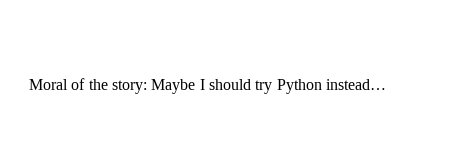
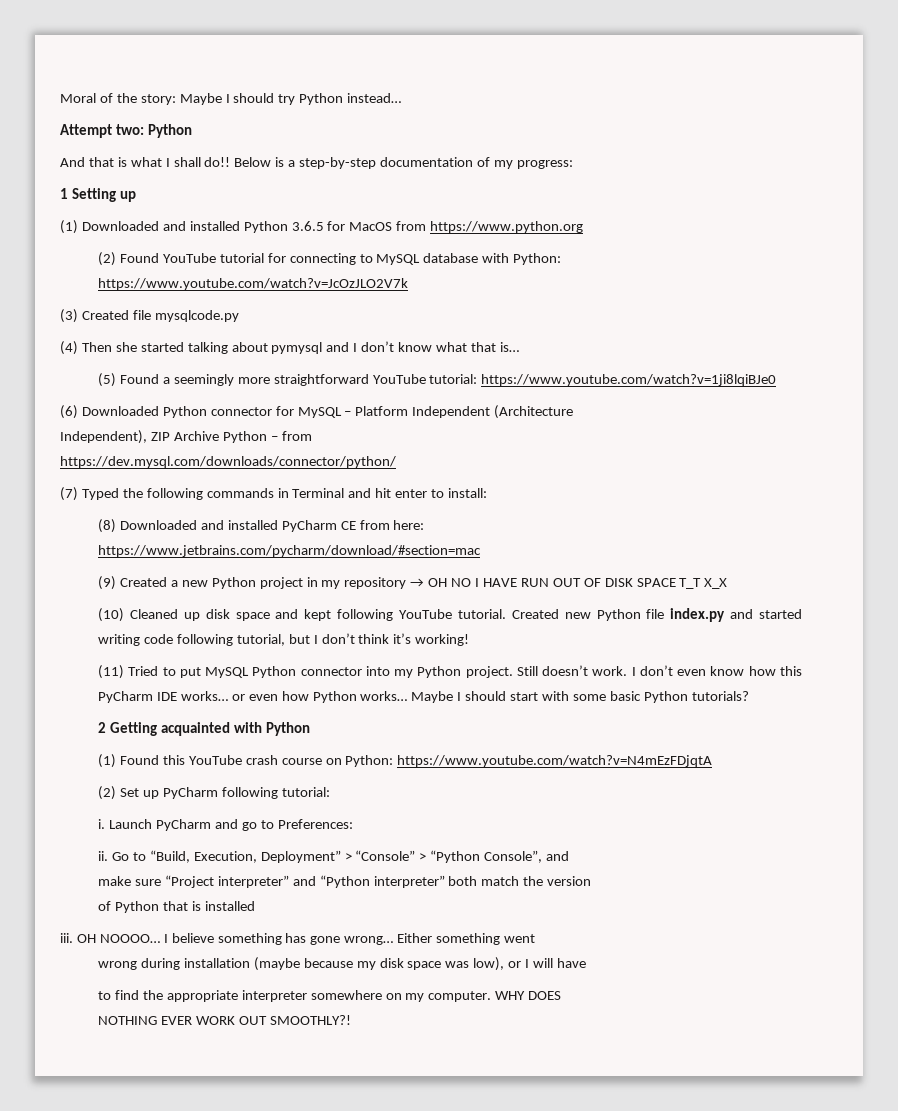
(386, 84) none -> [60,124,192,138] [60,157,573,169] [60,188,136,202] [60,220,584,234] [98,252,562,266] [98,278,409,290] [60,309,239,323] [60,341,519,355] [98,373,777,387] [60,405,574,419] [60,430,312,444] [60,456,396,468] [60,487,488,501] [98,519,425,533] [98,545,482,557] [98,576,728,590] [98,608,802,622] [98,633,470,646] [98,665,802,679] [98,691,749,703] [98,722,310,736] [98,754,713,768] [98,786,330,800] [98,819,353,831] [98,850,570,863] [98,875,592,888] [98,901,255,913] [60,933,536,945] [98,957,586,971] [98,990,562,1002] [98,1015,351,1025] // Attempt two: Python // And that is what I shall do!! Below is a step-by-step documentation of my progress: // 1 Setting up // (1) Downloaded and installed Python 3.6.5 for MacOS from https://www.python.org // (2) Found YouTube tutorial for connecting to MySQL database with Python: https://www.youtube.com/watch?v=JcOzJLO2V7k // (3) Created file mysqlcode.py // (4) Then she started talking about pymysql and I don’t know what that is… // (5) Found a seemingly more straightforward YouTube tutorial: https://www.youtube.com/watch?v=1ji8lqiBJe0 // (6) Downloaded Python connector for MySQL – Platform Independent (Architecture // Independent), ZIP Archive Python – from // https://dev.mysql.com/downloads/connector/python/ // (7) Typed the following commands in Terminal and hit enter to install: // (8) Downloaded and installed PyCharm CE from here: https://www.jetbrains.com/pycharm/download/#section=mac // (9) Created a new Python project in my repository → OH NO I HAVE RUN OUT OF DISK SPACE T_T X_X // (10) Cleaned up disk space and kept following YouTube tutorial. Created new Python file index.py and started writing code following tutorial, but I don’t think it’s working! // (11) Tried to put MySQL Python connector into my Python project. Still doesn’t work. I don’t even know how this PyCharm IDE works… or even how Python works… Maybe I should start with some basic Python tutorials? // 2 Getting acquainted with Python // (1) Found this YouTube crash course on Python: https://www.youtube.com/watch?v=N4mEzFDjqtA // (2) Set up PyCharm following tutorial: // i. Launch PyCharm and go to Preferences: // ii. Go to “Build, Execution, Deployment” > “Console” > “Python Console”, and // make sure “Project interpreter” and “Python interpreter” both match the version // of Python that is installed // iii. OH NOOOO… I believe something has gone wrong… Either something went // wrong during installation (maybe because my disk space was low), or I will have // to find the appropriate interpreter somewhere on my computer. WHY DOES // NOTHING EVER WORK OUT SMOOTHLY?!

